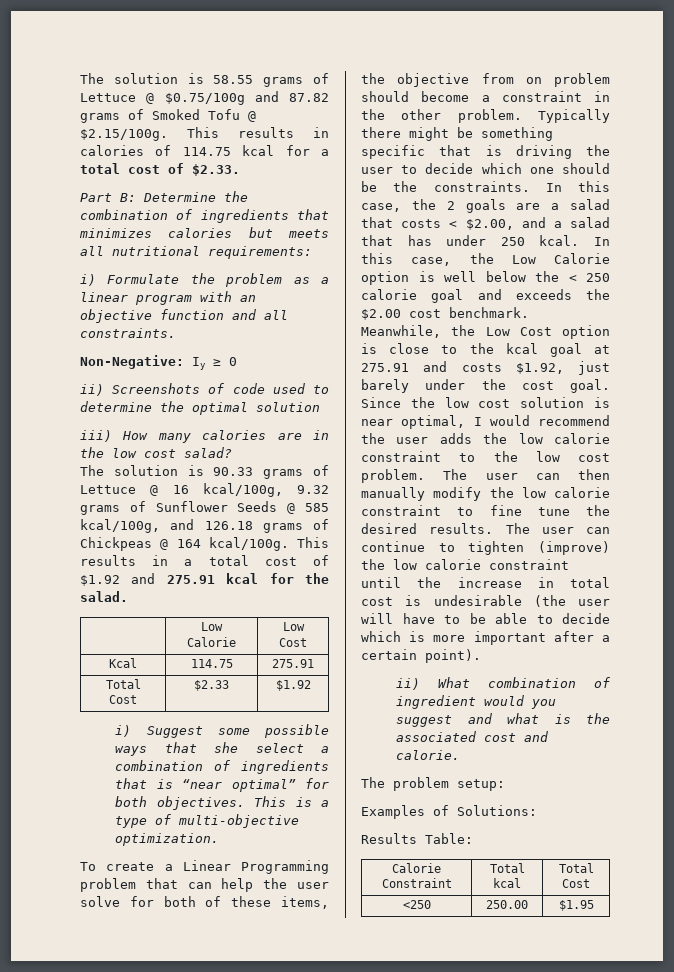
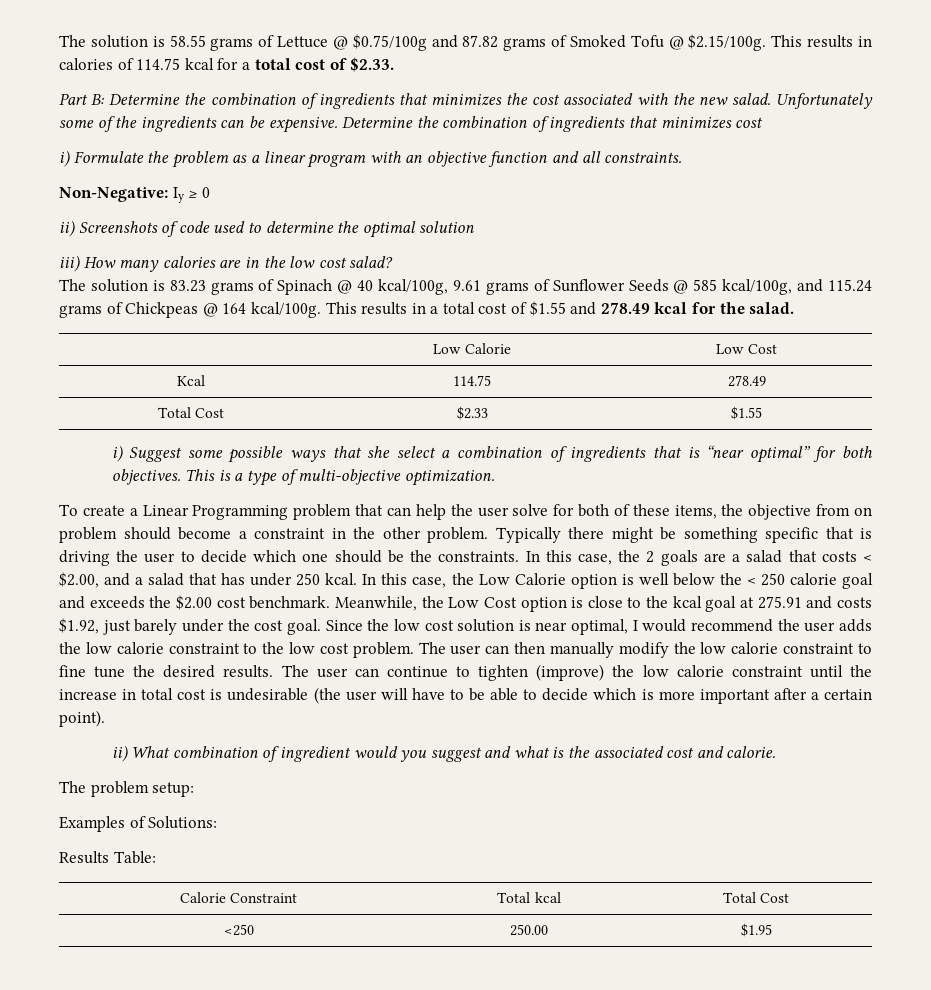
[168,227,329,238] [80,246,312,259] calories but meets all nutritional requirements: -> [506,93,873,109] [59,116,764,133] the cost associated with the new salad. Unfortunately some of the ingredients can be expensive. Determine the combination of ingredients that minimizes cost
[213,465,329,479] [80,483,329,497] 90.33 grams of Lettuce @ 16 kcal/100g, 9.32 -> [169,279,481,295] 83.23 grams of Spinach @ 40 kcal/100g, 9.61
[204,521,253,530] 126.18 -> [828,279,873,292] 115.24
[80,573,215,586] $1.92 and 275.91 -> [529,301,650,316] $1.55 and 278.49
[272,659,314,668] 275.91 -> [727,375,766,387] 278.49
[275,680,311,691] $1.92 -> [731,406,762,420] $1.55

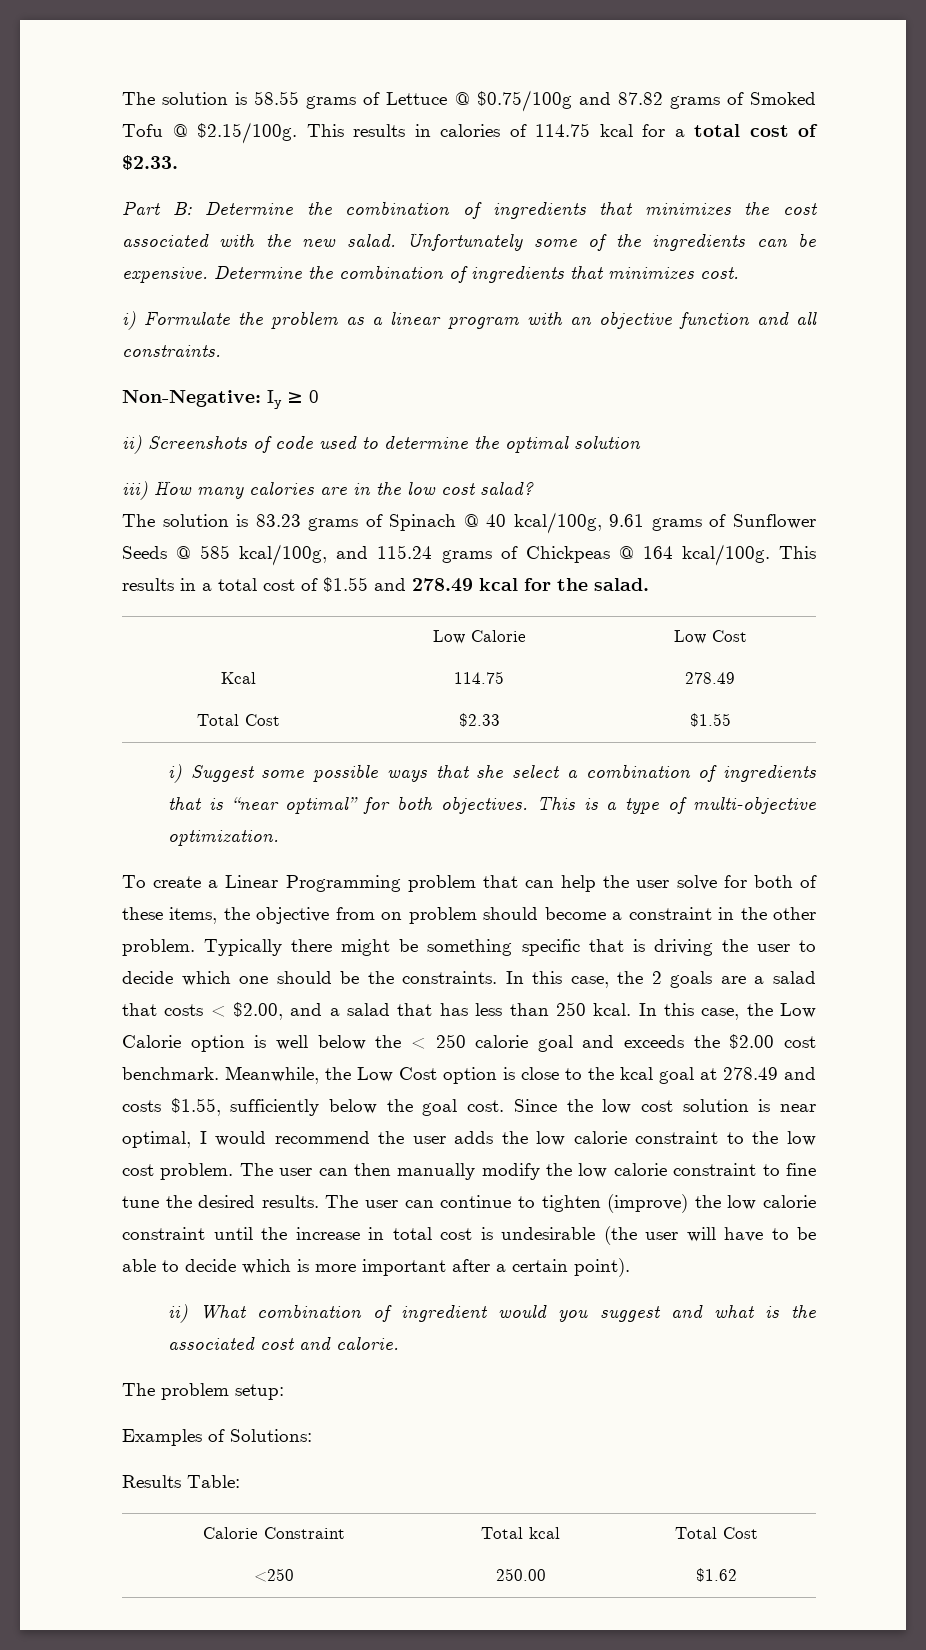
[735,117,764,128] cost -> [700,267,739,279] cost.
[250,573,293,586] under -> [475,1003,549,1016] less than
[757,596,802,609] 275.91 -> [723,1067,778,1080] 278.49
[59,618,321,635] $1.92, just barely under the cost goal. -> [170,1098,505,1116] $1.55, sufficiently below the goal cost.
[740,923,772,937] $1.95 -> [695,1568,737,1582] $1.62

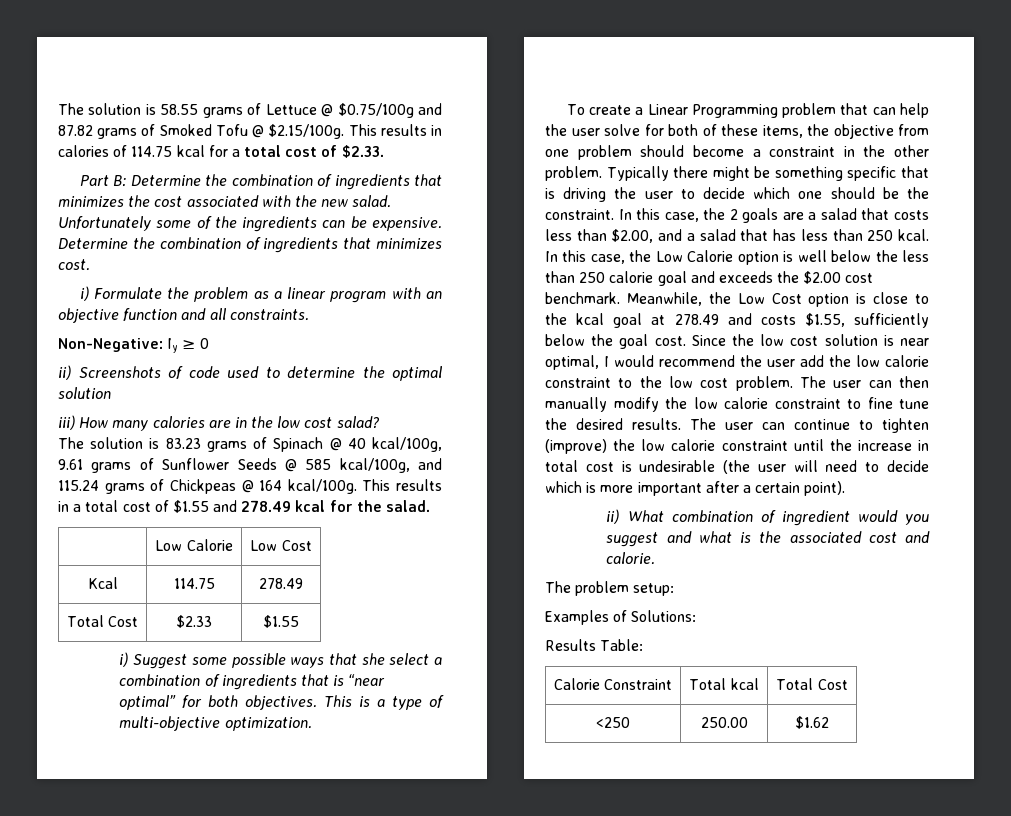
[381,912,403,920] on -> [545,149,569,157] one
[402,971,498,984] constraints. -> [545,209,614,220] constraint.
[210,1005,226,1017] < -> [545,229,607,241] less than
[410,1037,426,1049] < -> [901,250,929,262] [545,271,575,283] less than
[454,1131,494,1144] adds -> [800,355,824,367] add
[724,1227,816,1242] [122,1259,156,1272] have to be able -> [825,460,858,472] need

